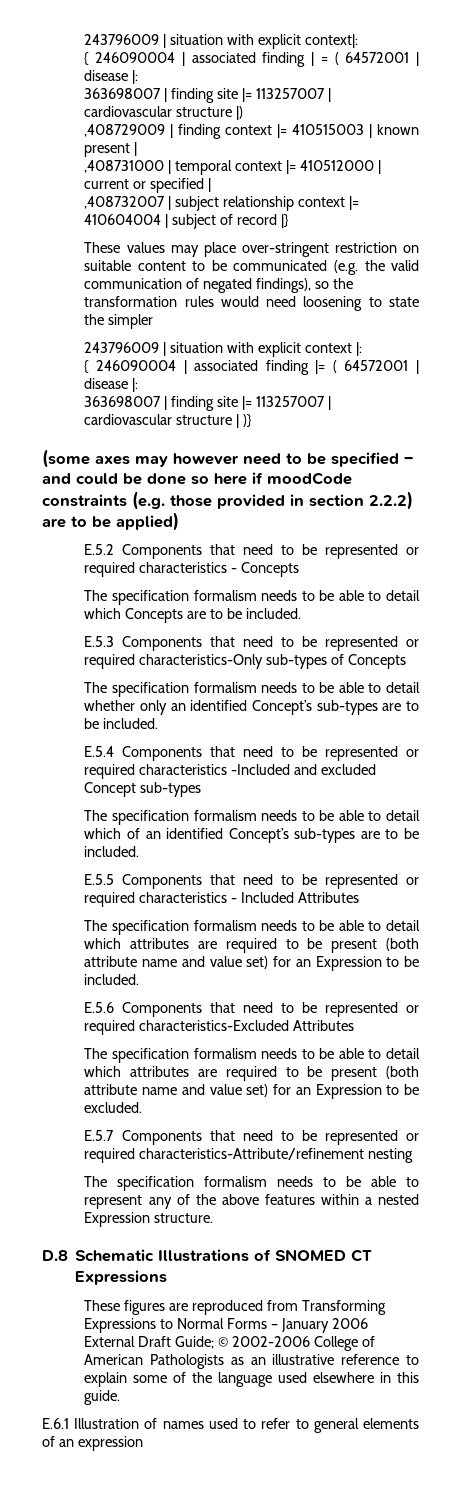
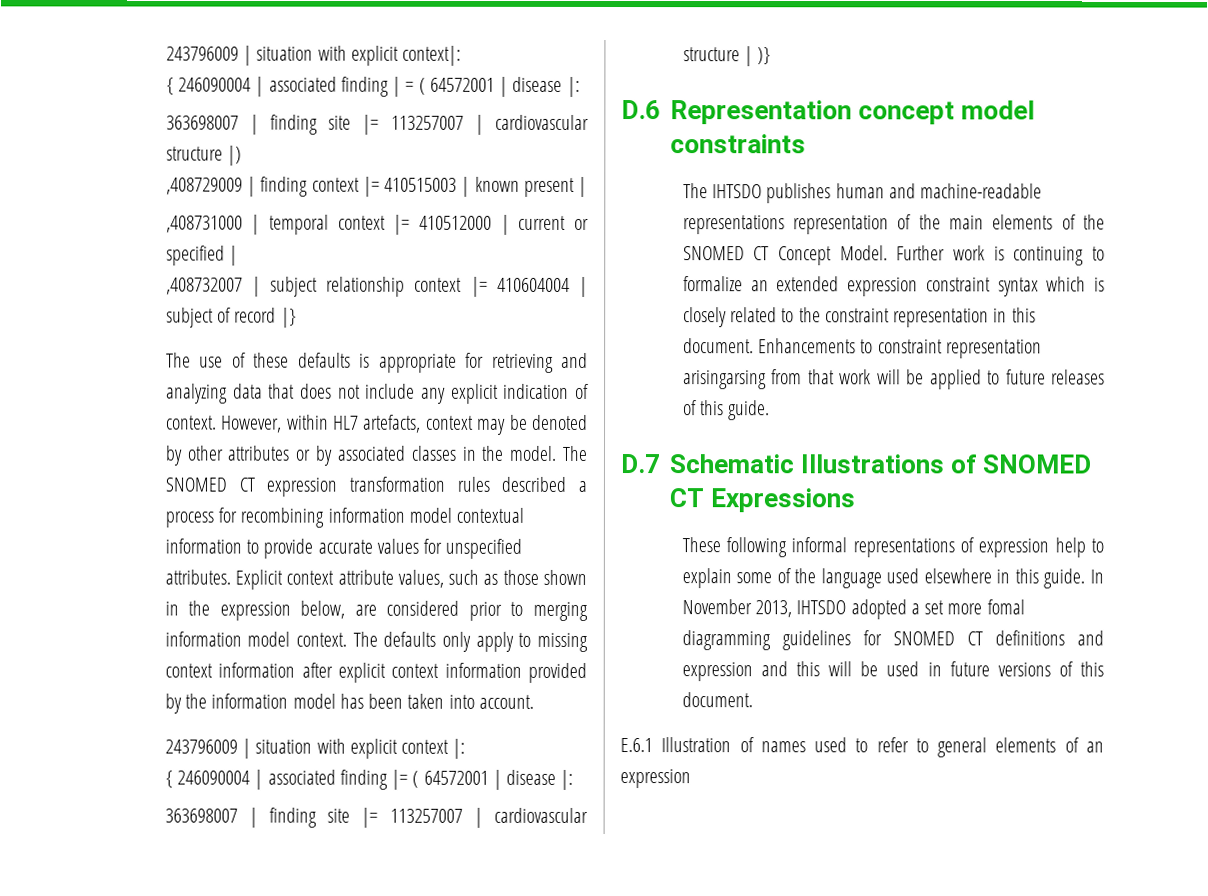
[84,242,419,257] [84,260,419,275] [84,278,354,293] [84,296,419,311] [84,314,154,329] These values may place over-stringent restriction on suitable content to be communicated (e.g. the valid communication of negated findings), so the transformation rules would need loosening to state the simpler -> [165,352,589,373] [165,383,589,404] [165,414,588,435] [164,445,588,466] [164,476,587,497] [164,507,525,528] [164,538,523,559] [164,569,587,590] [164,600,588,621] [164,631,588,652] [164,662,587,683] [164,693,534,714] The use of these defaults is appropriate for retrieving and analyzing data that does not include any explicit indication of context. However, within HL7 artefacts, context may be denoted by other attributes or by associated classes in the model. The SNOMED CT expression transformation rules described a process for recombining information model contextual information to provide accurate values for unspecified attributes. Explicit context attribute values, such as those shown in the expression below, are considered prior to merging information model context. The defaults only apply to missing context information after explicit context information provided by the information model has been taken into account.
[42,449,413,468] [42,472,352,485] [42,491,413,510] [42,512,179,531] [84,544,419,559] [84,562,300,577] [84,590,421,605] [84,608,302,623] [84,636,419,651] [84,654,407,669] [84,682,421,697] [84,700,420,715] [84,718,159,729] [84,746,419,761] [84,764,377,779] [84,782,202,797] [84,810,421,825] [84,828,420,843] [84,846,140,857] [84,874,419,889] [84,892,360,907] [84,920,421,935] [84,938,420,953] [84,956,419,971] [84,974,140,985] [84,1002,419,1017] [84,1020,355,1035] [84,1048,421,1063] [84,1066,420,1081] [84,1084,419,1099] [84,1102,143,1113] [84,1130,419,1145] [84,1148,414,1163] [84,1176,419,1191] [84,1194,420,1209] [84,1212,214,1227] [42,1250,68,1261] (some axes may however need to be specified – and could be done so here if moodCode constraints (e.g. those provided in section 2.2.2) are to be applied) // E.5.2 Components that need to be represented or required characteristics - Concepts // The specification formalism needs to be able to detail which Concepts are to be included. // E.5.3 Components that need to be represented or required characteristics-Only sub-types of Concepts // The specification formalism needs to be able to detail whether only an identified Concept’s sub-types are to be included. // E.5.4 Components that need to be represented or required characteristics -Included and excluded Concept sub-types // The specification formalism needs to be able to detail which of an identified Concept’s sub-types are to be included. // E.5.5 Components that need to be represented or required characteristics - Included Attributes // The specification formalism needs to be able to detail which attributes are required to be present (both attribute name and value set) for an Expression to be included. // E.5.6 Components that need to be represented or required characteristics-Excluded Attributes // The specification formalism needs to be able to detail which attributes are required to be present (both attribute name and value set) for an Expression to be excluded. // E.5.7 Components that need to be represented or required characteristics-Attribute/refinement nesting // The specification formalism needs to be able to represent any of the above features within a nested Expression structure. // D.8 -> [621,100,1035,125] [669,134,806,154] [682,183,1043,204] [682,214,1105,235] [682,245,1105,266] [682,276,1105,297] [682,307,1036,328] [682,338,1042,359] [682,369,1105,390] [682,400,771,421] [620,454,660,474] D.6 Representation concept model constraints // The IHTSDO publishes human and machine-readable representations representation of the main elements of the SNOMED CT Concept Model. Further work is continuing to formalize an extended expression constraint syntax which is closely related to the constraint representation in this document. Enhancements to constraint representation arisingarsing from that work will be applied to future releases of this guide. // D.7
[124,1300,387,1315] [84,1318,368,1333] [84,1336,375,1351] [84,1354,400,1369] figures are reproduced from Transforming Expressions to Normal Forms – January 2006 External Draft Guide; © 2002-2006 College of American Pathologists as an illustrative reference -> [726,537,1086,558] following informal representations of expression help
(121, 1397) none -> [1090,569,1104,584] [681,599,1025,620] [681,630,1104,651] [681,661,1104,682] [681,692,753,708] In November 2013, IHTSDO adopted a set more fomal diagramming guidelines for SNOMED CT definitions and expression and this will be used in future versions of this document.

